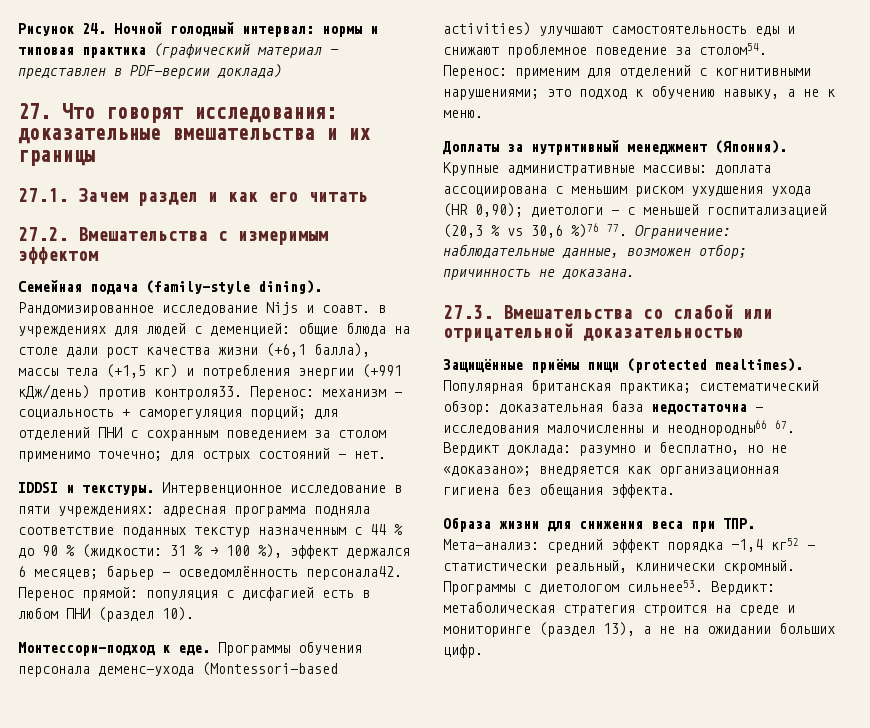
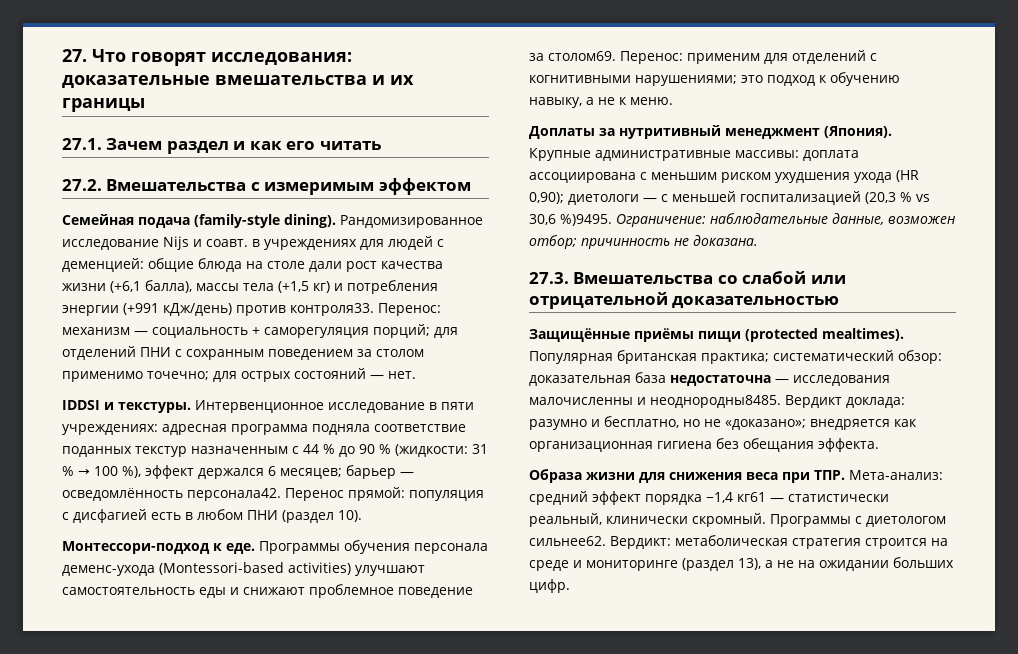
[18,22,378,37] [18,43,339,58] [18,64,282,79] Рисунок 24. Ночной голодный интервал: нормы и типовая практика (графический материал — представлен в PDF-версии доклада) // -> (62, 55) none
[699,43,767,55] столом54. -> [548,51,616,61] столом69.
[571,223,627,238] %)76 77. -> [560,214,612,226] %)9495.
[667,420,795,436] неоднородны66 67. -> [650,395,781,408] неоднородны8485.
[771,538,799,550] кг52 -> [737,492,766,502] кг61
[627,580,703,592] сильнее53. -> [529,536,606,546] сильнее62.

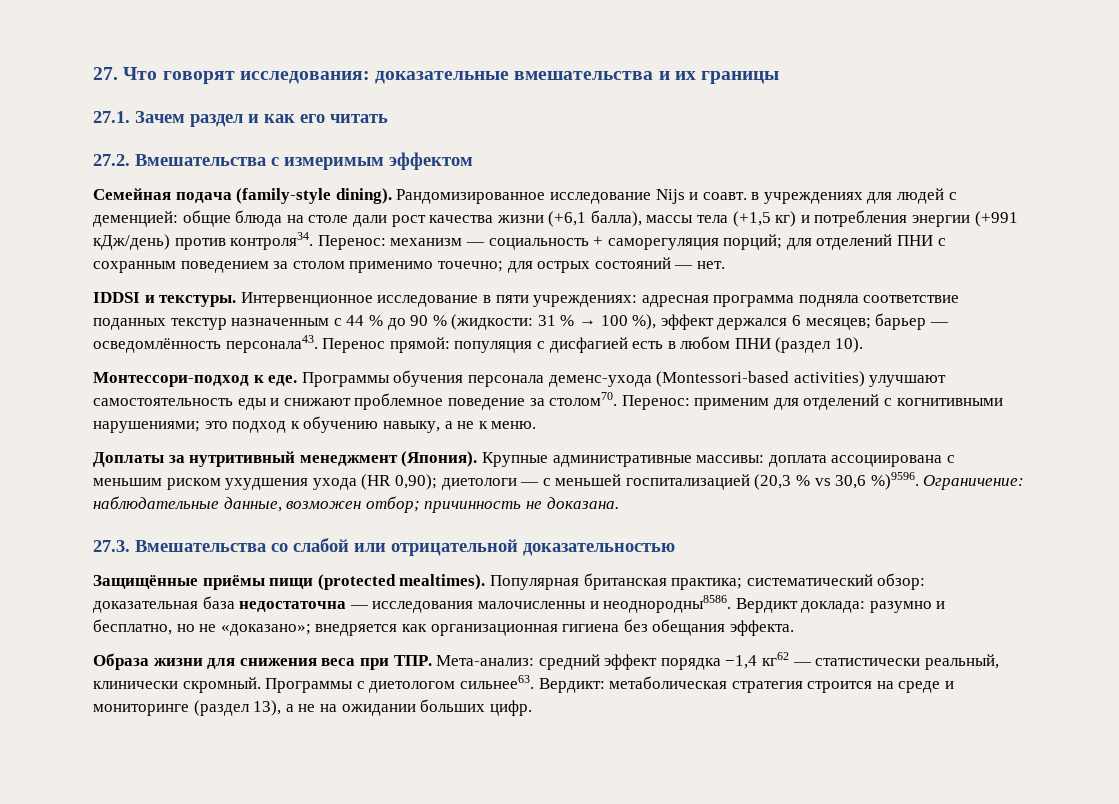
[290,303,374,316] контроля33. -> [230,232,314,250] контроля34.
[187,488,281,501] персонала42. -> [225,335,318,353] персонала43.
[548,51,616,61] столом69. -> [549,392,618,406] столом70.
[560,214,612,226] %)9495. -> [870,472,919,490] %)9596.
[650,395,781,408] неоднородны8485. -> [603,595,732,613] неоднородны8586.
[737,492,766,502] кг61 -> [762,652,790,666] кг62
[529,536,606,546] сильнее62. -> [459,675,534,689] сильнее63.

